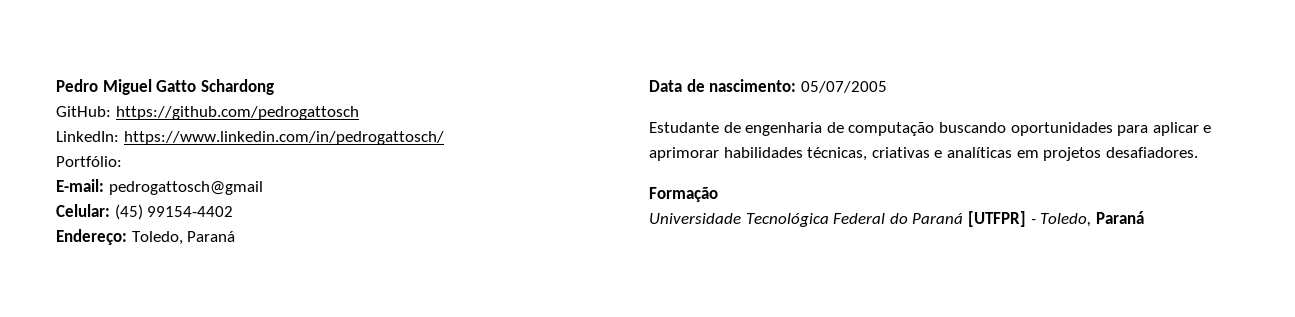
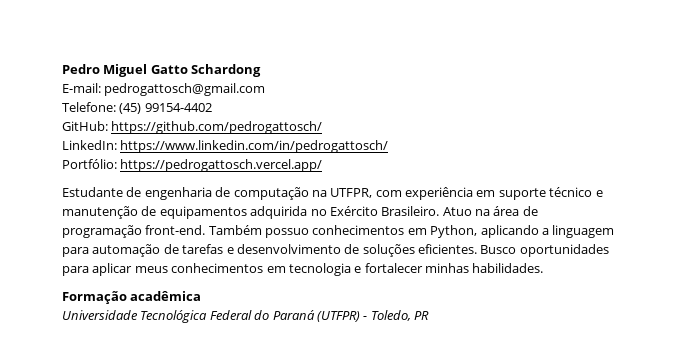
(274, 87) none -> [62,83,266,96] [62,102,212,114] // E-mail: pedrogattosch@gmail.com // Telefone: (45) 99154-4402
[115,106,359,120] https://github.com/pedrogattosch -> [111,121,323,134] https://github.com/pedrogattosch/
[56,179,263,195] [56,204,234,220] [56,229,236,245] [649,79,887,93] // E-mail: pedrogattosch@gmail // Celular: (45) 99154-4402 // Endereço: Toledo, Paraná // Data de nascimento: 05/07/2005 -> [120,159,323,172] https://pedrogattosch.vercel.app/
[938,122,1212,136] [649,147,1198,161] buscando oportunidades para aplicar e aprimorar habilidades técnicas, criativas e analíticas em projetos desafiadores. -> [311,187,603,200] [62,206,538,219] [62,225,615,238] [62,244,609,257] [62,263,544,276] na UTFPR, com experiência em suporte técnico e manutenção de equipamentos adquirida no Exército Brasileiro. Atuo na área de programação front-end. Também possuo conhecimentos em Python, aplicando a linguagem para automação de tarefas e desenvolvimento de soluções eficientes. Busco oportunidades para aplicar meus conhecimentos em tecnologia e fortalecer minhas habilidades.
(718, 194) none -> [130,291,202,301] acadêmica
[967,211,1026,227] [UTFPR] -> [316,311,360,322] (UTFPR)
[1095,211,1144,224] Paraná -> [414,311,429,320] PR

